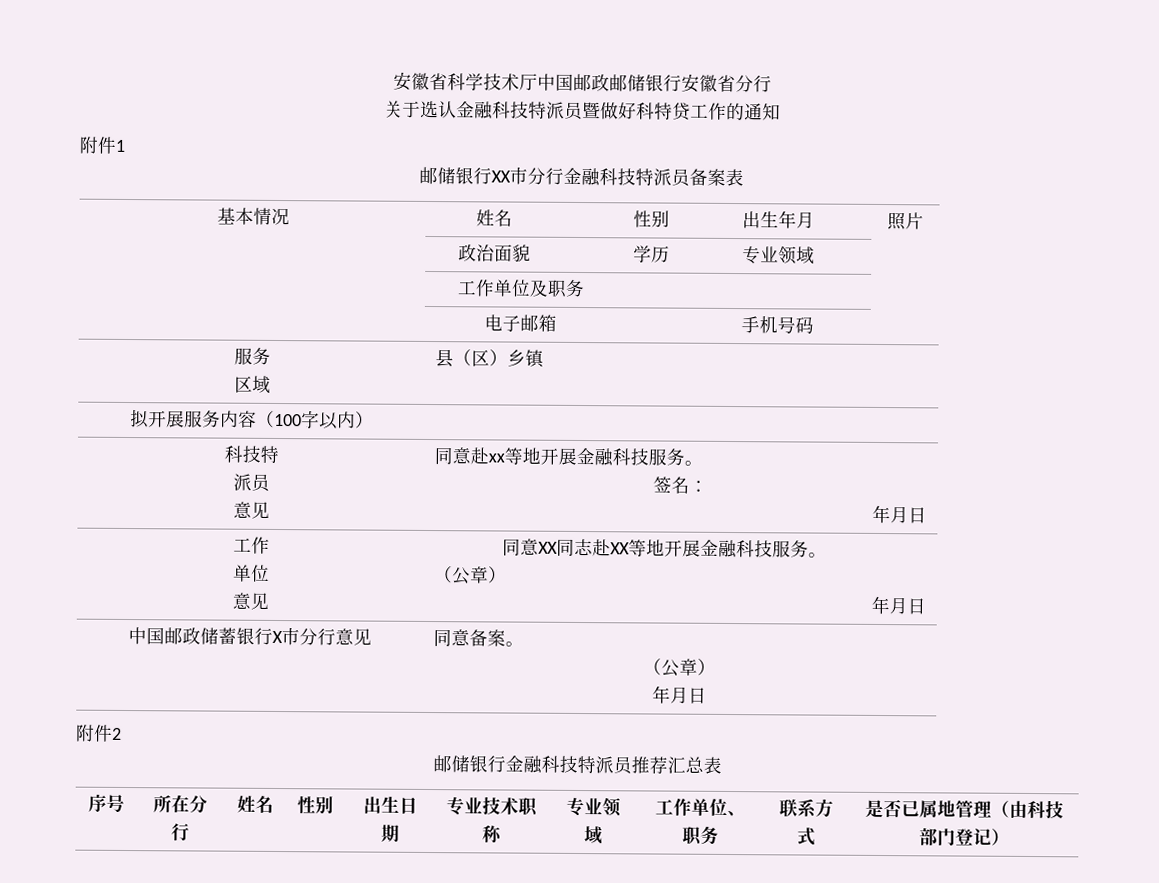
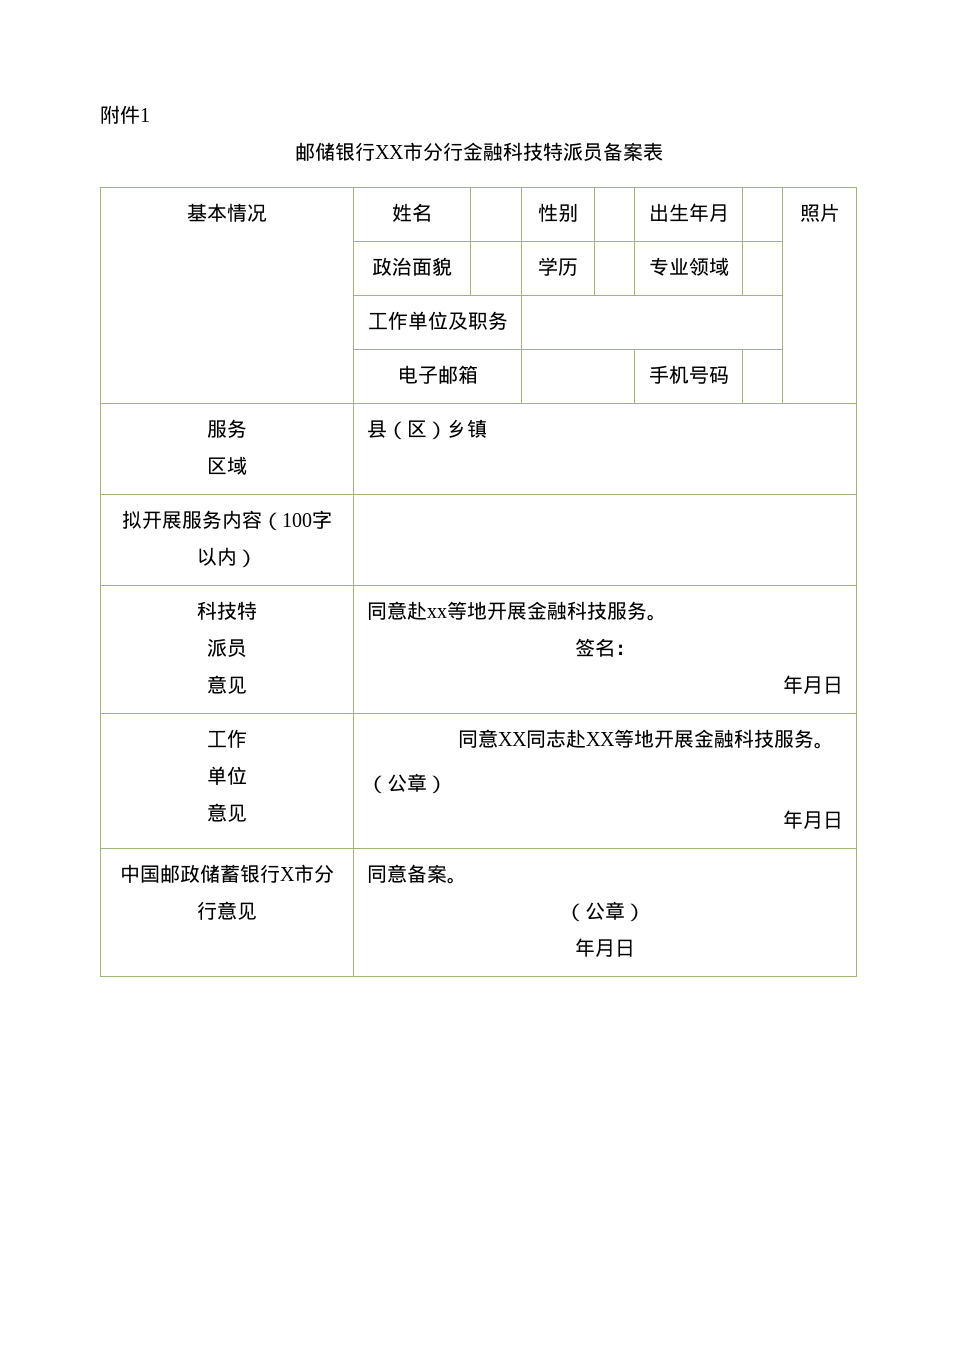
[392,71,772,93] [383,100,781,121] 安徽省科学技术厅中国邮政邮储银行安徽省分行 // 关于选认金融科技特派员暨做好科特贷工作的通知 // -> (100, 114) none
[75,724,122,742] [432,755,722,775] [87,793,125,812] [153,794,208,814] [171,823,190,842] [236,795,274,813] [297,796,334,815] [362,796,418,814] [380,824,400,842] [446,796,538,817] [482,825,503,843] [566,796,622,817] [584,826,603,845] [654,798,746,817] [681,825,719,846] [778,798,834,818] [796,827,816,846] [864,799,1064,819] [918,827,1010,846] // 附件2 // 邮储银行金融科技特派员推荐汇总表 // 序号 | 所在分行 | 姓名 | 性别 | 出生日期 | 专业技术职称 | 专业领域 | 工作单位、职务 | 联系方式 | 是否已属地管理（由科技部门登记） -> (635, 948) none

